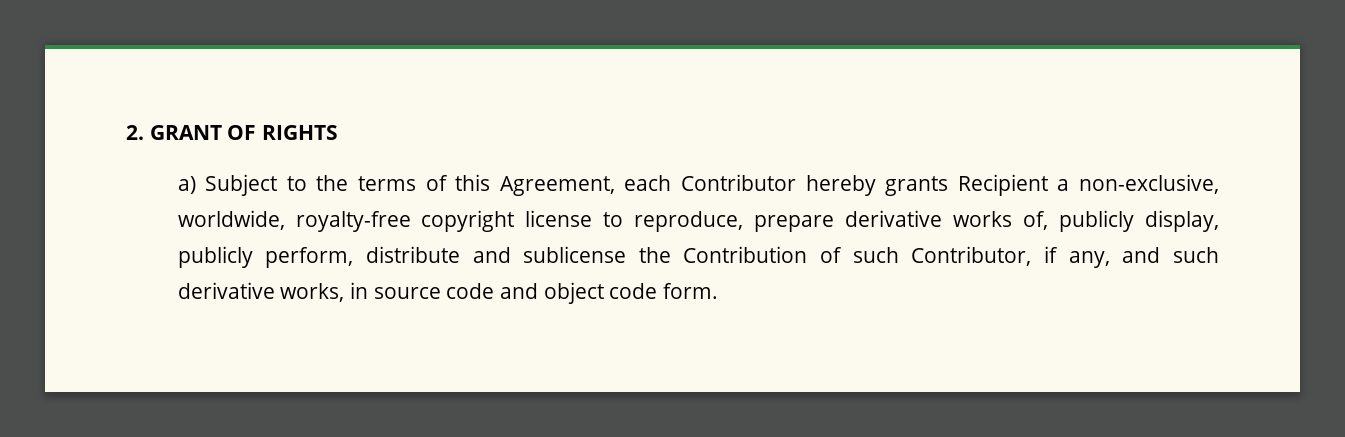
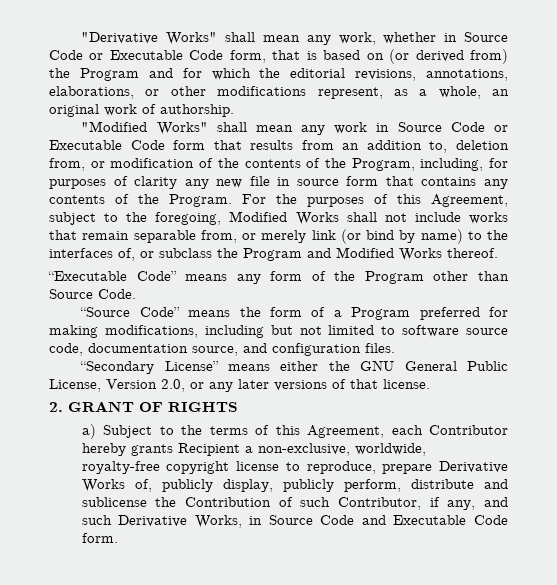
(126, 132) none -> [81,32,509,45] [49,49,508,64] [49,68,508,81] [49,86,509,99] [49,104,234,117] [81,121,508,135] [49,140,509,153] [49,158,508,171] [49,176,508,189] [49,194,508,207] [49,211,508,225] [49,229,508,244] [49,247,498,261] [48,271,509,284] [49,289,136,299] [80,307,508,320] [49,325,508,338] [49,343,395,356] [80,360,508,374] [49,379,430,392] "Derivative Works" shall mean any work, whether in Source Code or Executable Code form, that is based on (or derived from) the Program and for which the editorial revisions, annotations, elaborations, or other modifications represent, as a whole, an original work of authorship. // "Modified Works" shall mean any work in Source Code or Executable Code form that results from an addition to, deletion from, or modification of the contents of the Program, including, for purposes of clarity any new file in source form that contains any contents of the Program. For the purposes of this Agreement, subject to the foregoing, Modified Works shall not include works that remain separable from, or merely link (or bind by name) to the interfaces of, or subclass the Program and Modified Works thereof. // “Executable Code” means any form of the Program other than Source Code. // “Source Code” means the form of a Program preferred for making modifications, including but not limited to software source code, documentation source, and configuration files. // “Secondary License” means either the GNU General Public License, Version 2.0, or any later versions of that license. //
[845,210,1013,227] derivative works -> [439,461,509,473] [81,479,125,492] Derivative Works
[177,282,658,304] derivative works, in source code and object code -> [118,515,508,528] Derivative Works, in Source Code and Executable Code

